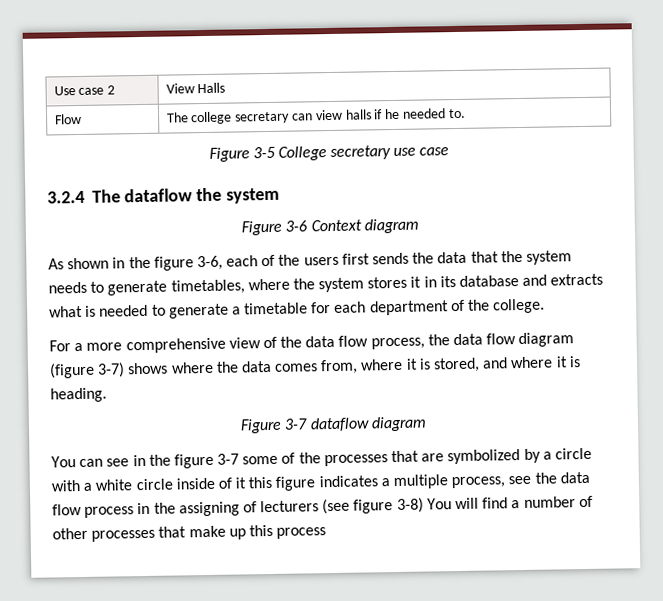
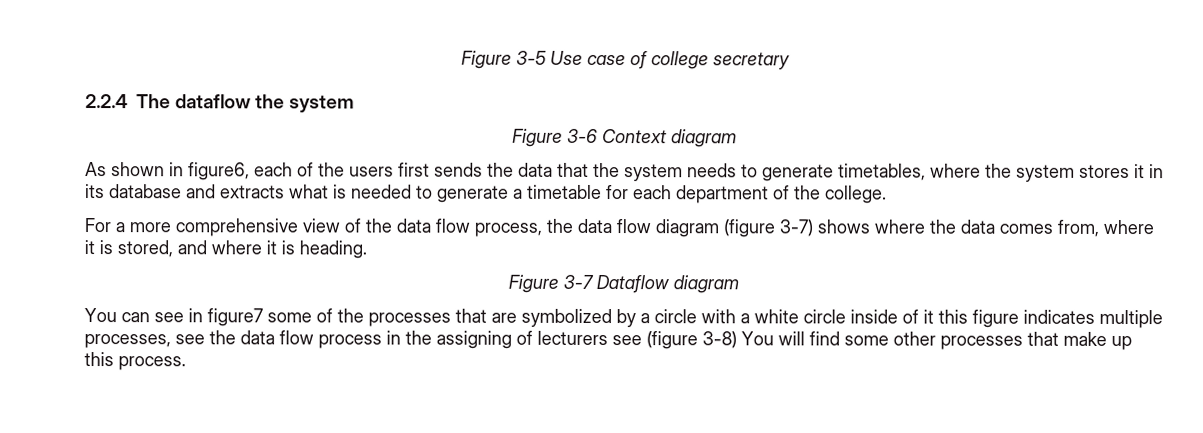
[53,85,116,96] [165,82,226,94] [54,113,82,125] [165,108,466,125] [208,145,450,162] [47,190,85,204] Use case 2 | View Halls // Flow | The college secretary can view halls if he needed to. // Figure 3-5 College secretary use case // 3.2.4 -> [460,50,790,70] [85,94,128,109] Figure 3-5 Use case of college secretary // 2.2.4
[128,255,223,271] the figure 3-6, -> [188,162,250,181] figure6,
[309,417,370,432] dataflow -> [596,274,670,294] Dataflow
[148,453,240,469] the figure 3-7 -> [207,308,263,327] figure7
[380,474,506,490] a multiple process, -> [1099,309,1163,329] [84,334,171,349] multiple processes,
[322,498,394,515] (see figure -> [612,331,698,350] see (figure
[511,495,593,509] a number of -> [844,335,889,346] some
[276,527,327,539] process -> [118,356,186,371] process.

